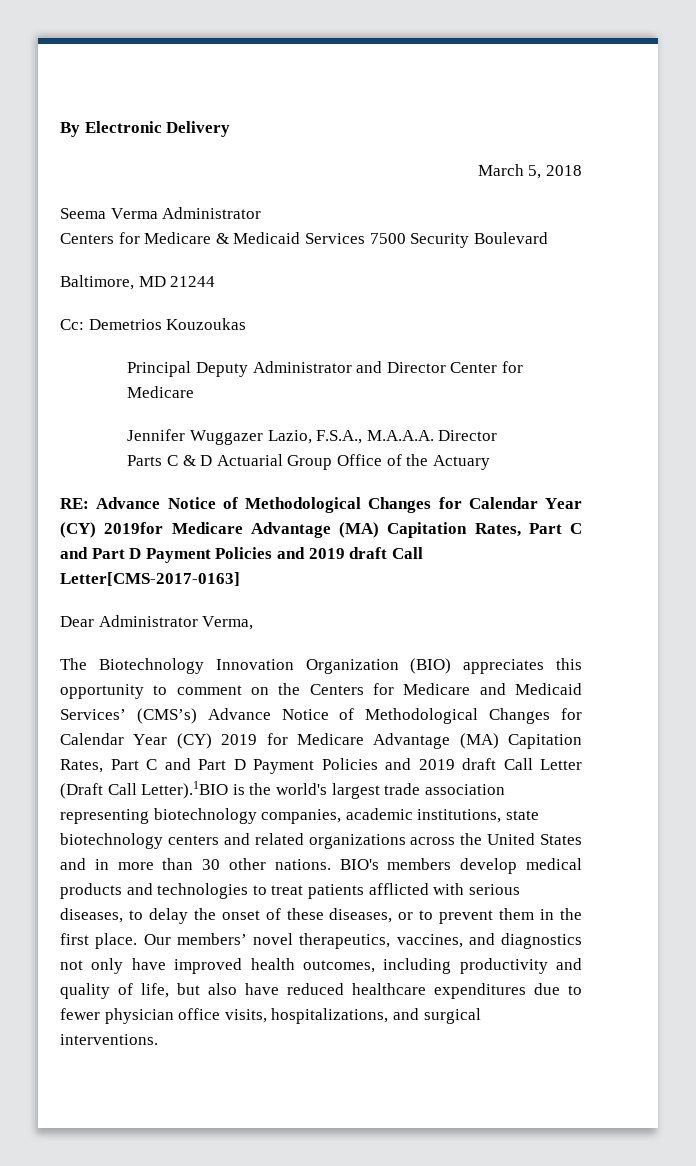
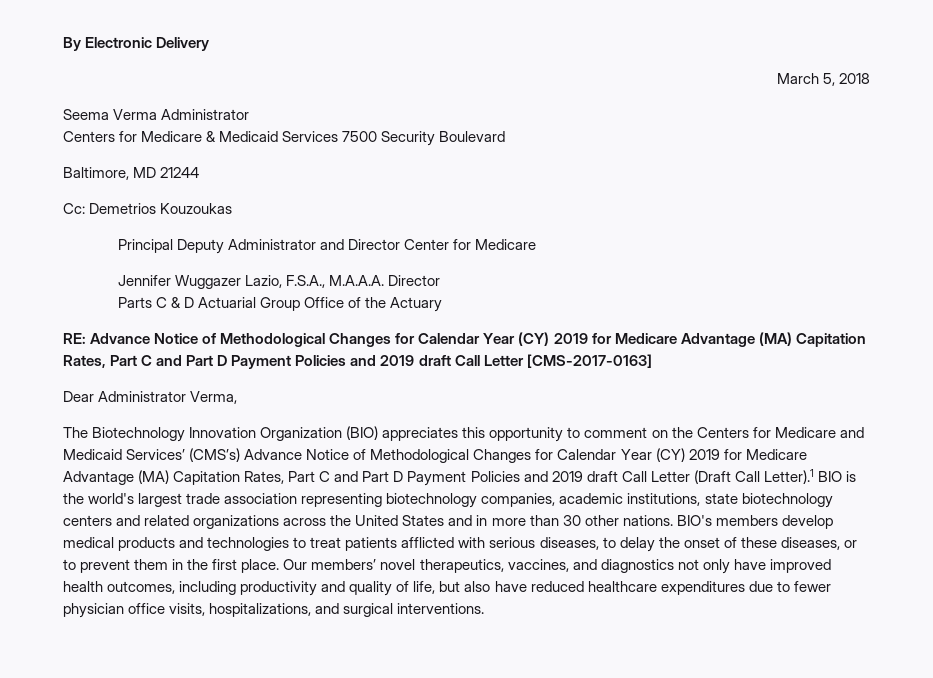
[104,522,164,534] 2019for -> [553,333,612,344] 2019 for
[60,572,240,586] Letter[CMS-2017-0163] -> [483,354,652,368] Letter [CMS-2017-0163]
[141,781,229,799] Letter).1BIO -> [763,469,842,484] Letter).1 BIO

